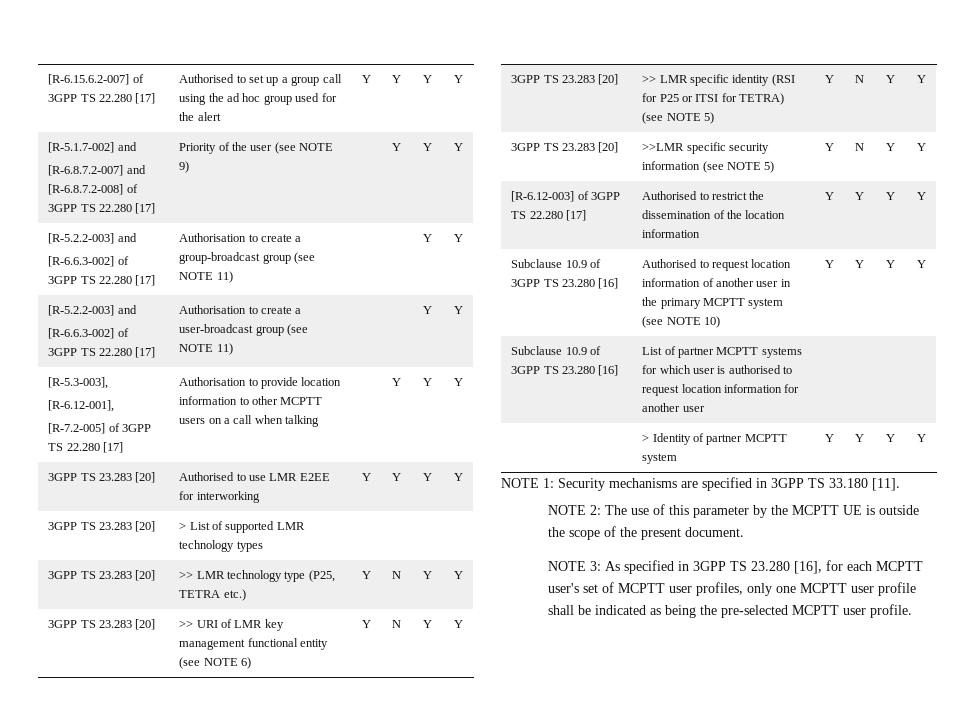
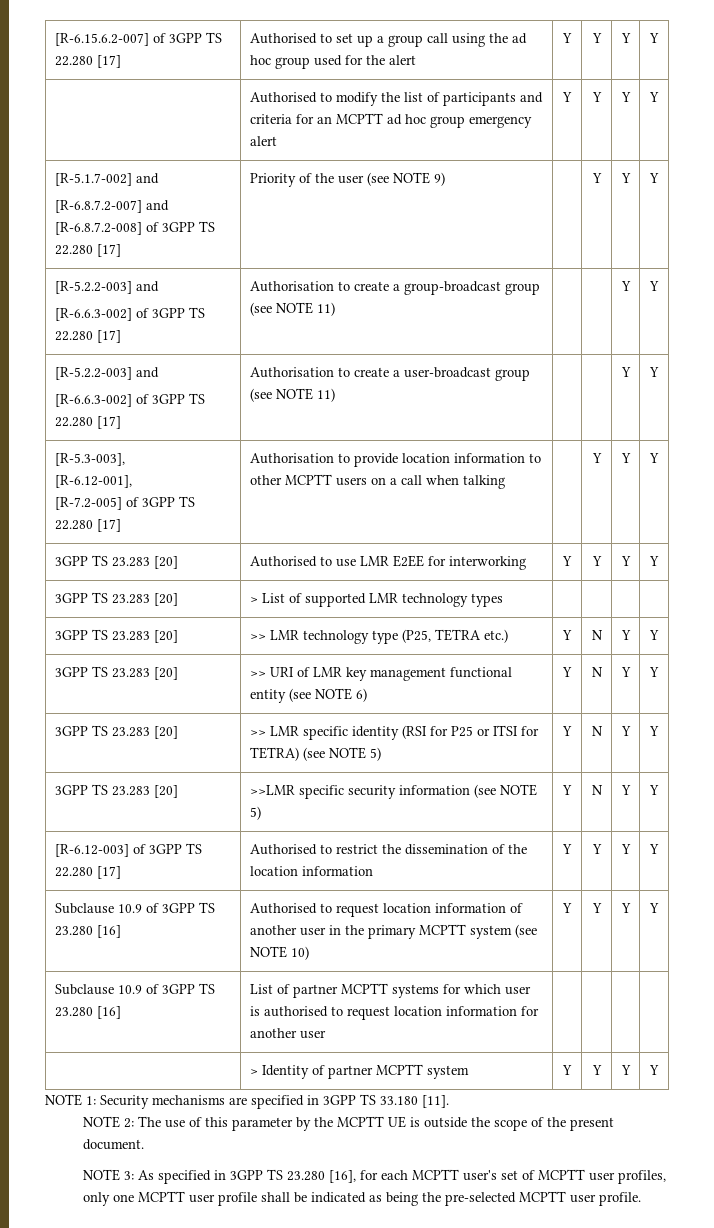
(463, 79) none -> [249,92,543,106] [249,113,532,128] [249,136,277,146] [562,92,572,102] [591,92,602,102] [620,92,631,102] [649,92,659,102] // | Authorised to modify the list of participants and criteria for an MCPTT ad hoc group emergency alert | Y | Y | Y | Y

